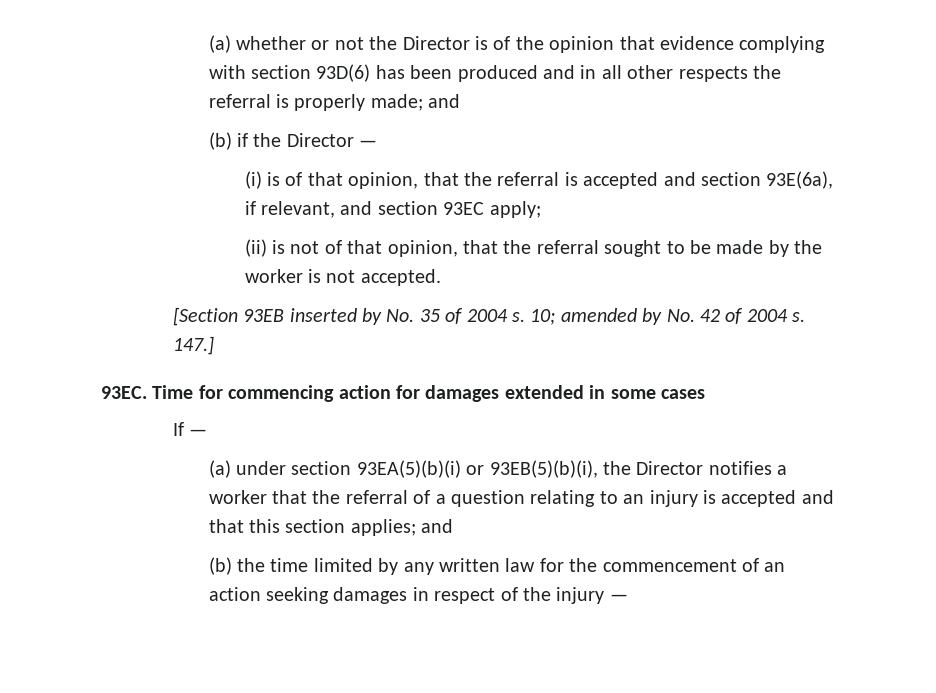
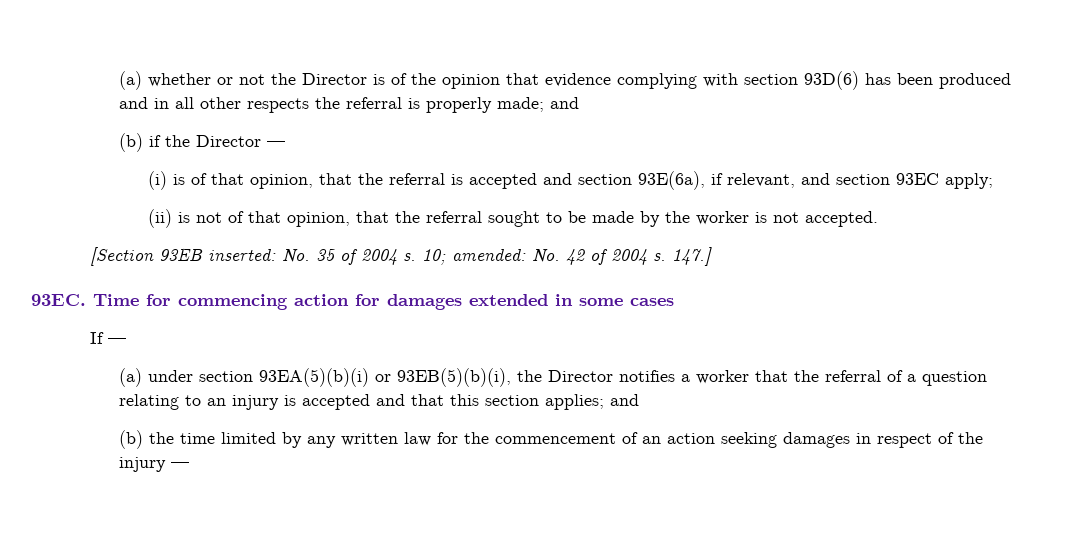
[289,308,382,325] inserted by -> [207,248,276,261] inserted:
[560,308,663,325] amended by -> [451,248,526,261] amended:

